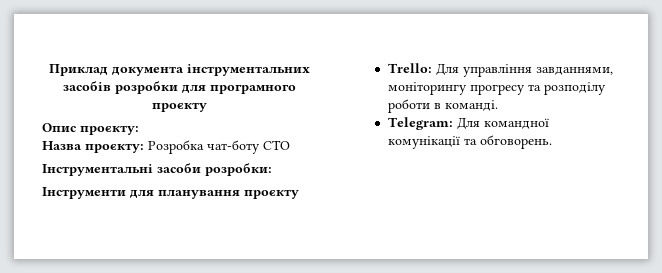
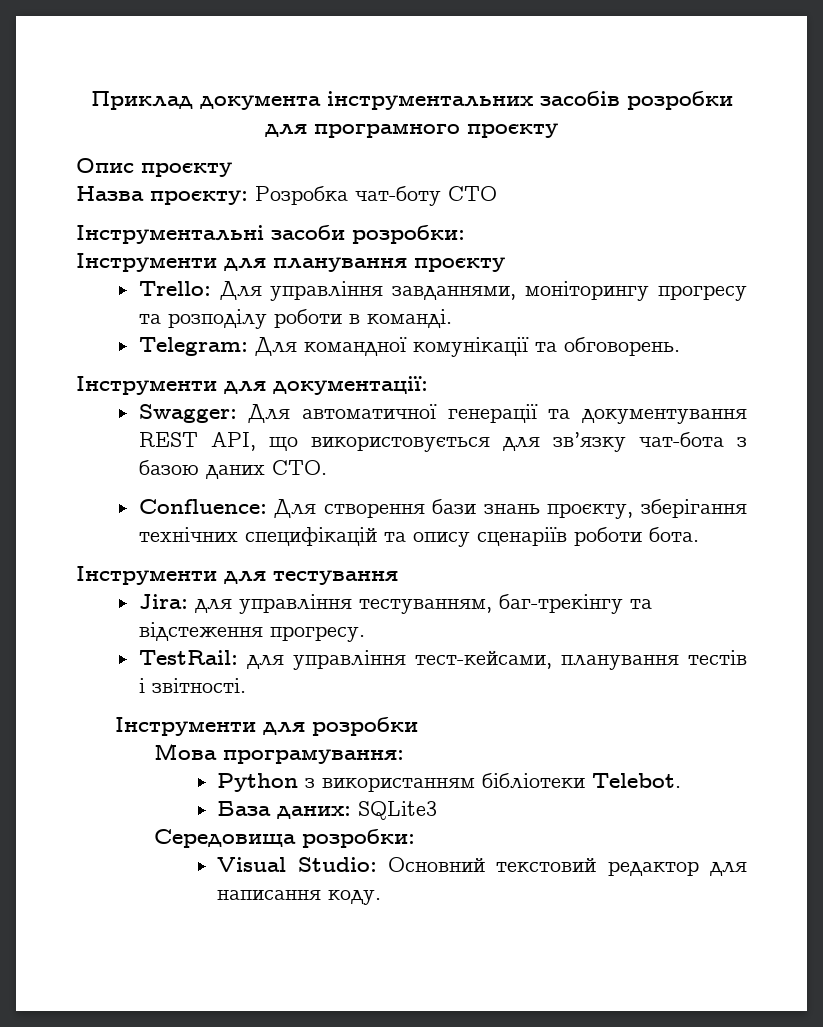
[80,125,139,135] проєкту: -> [141,162,232,177] проєкту
(552, 142) none -> [76,376,428,395] [138,404,747,424] [138,432,747,452] [138,460,327,479] [138,499,747,519] [138,527,699,547] [76,566,398,585] [138,594,652,614] [138,622,365,642] [138,650,747,670] [138,678,246,693] [115,717,419,736] [154,743,405,764] [217,773,682,792] [217,801,438,820] [154,829,416,848] [217,857,747,876] [217,890,382,905] // Інструменти для документації: // Swagger: Для автоматичної генерації та документування REST API, що використовується для зв’язку чат-бота з базою даних СТО. // Confluence: Для створення бази знань проєкту, зберігання технічних специфікацій та опису сценаріїв роботи бота. // Інструменти для тестування // Jira: для управління тестуванням, баг-трекінгу та відстеження прогресу. // TestRail: для управління тест-кейсами, планування тестів і звітності. // Інструменти для розробки // Мова програмування: // Python з використанням бібліотеки Telebot. // База даних: SQLite3 // Середовища розробки: // Visual Studio: Основний текстовий редактор для написання коду.

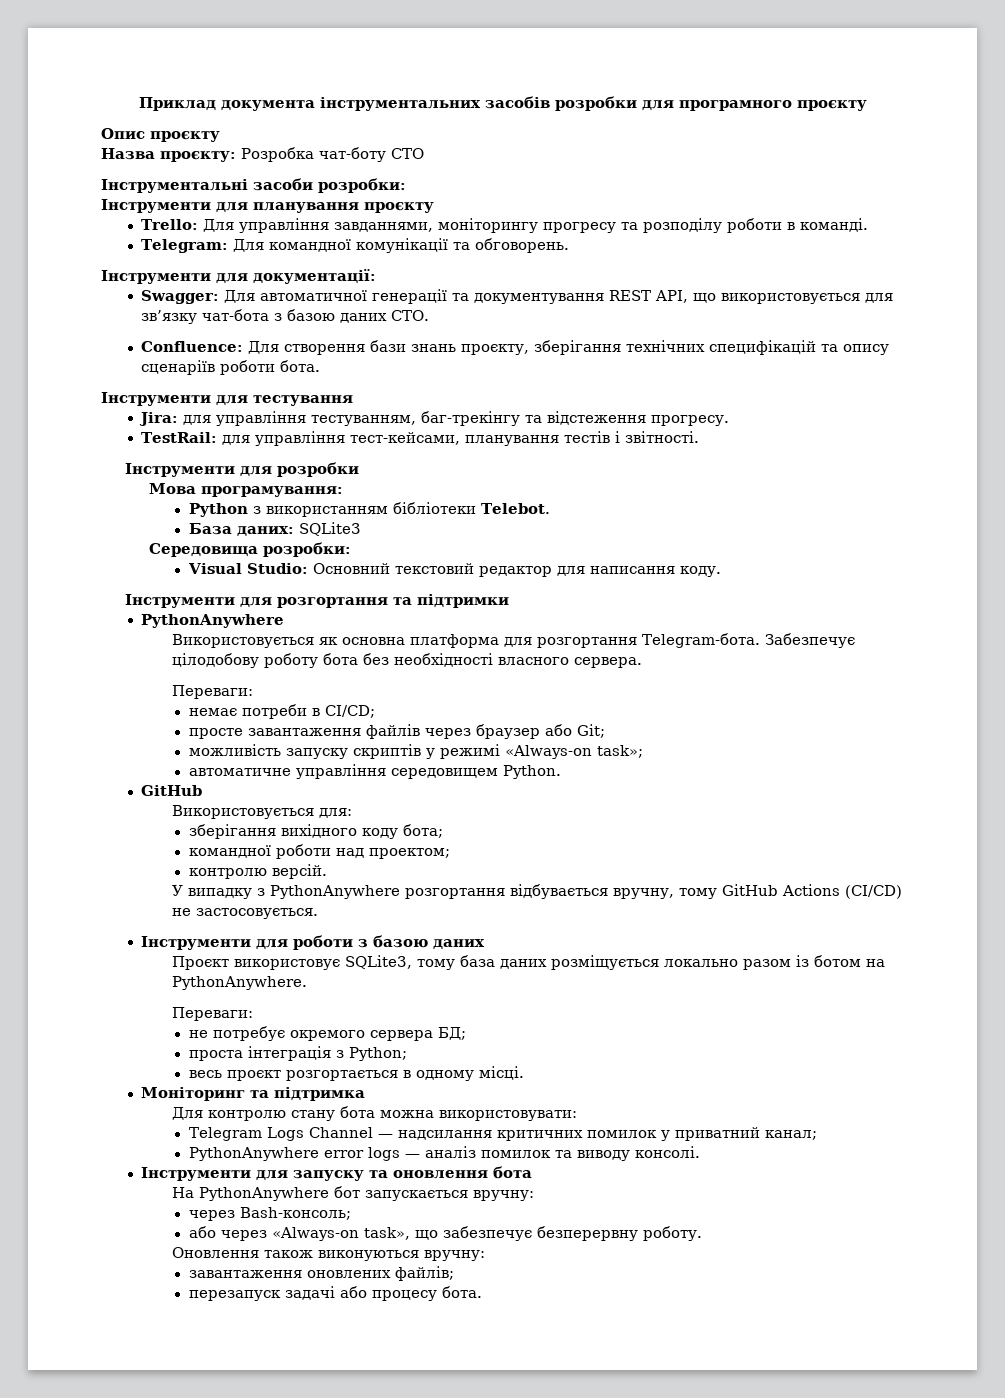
(382, 897) none -> [124,594,509,608] [141,614,285,628] [172,633,856,648] [172,653,643,668] [172,685,254,699] [188,704,375,719] [188,724,605,739] [188,744,643,759] [188,764,561,779] [141,785,203,796] [172,805,353,819] [188,824,443,839] [188,844,450,859] [188,864,327,879] [172,884,903,899] [172,908,319,919] [141,935,486,950] [172,955,886,970] [172,976,308,990] [172,1007,254,1021] [188,1026,466,1041] [188,1046,407,1061] [188,1066,524,1081] [141,1087,366,1101] [172,1106,578,1121] [188,1127,817,1141] [188,1146,700,1161] [141,1166,533,1181] [172,1186,535,1201] [188,1207,351,1221] [188,1226,702,1241] [172,1247,486,1261] [188,1266,454,1281] [188,1286,482,1301] // Інструменти для розгортання та підтримки // PythonAnywhere // Використовується як основна платформа для розгортання Telegram-бота. Забезпечує цілодобову роботу бота без необхідності власного сервера. // Переваги: // немає потреби в CI/CD; // просте завантаження файлів через браузер або Git; // можливість запуску скриптів у режимі «Always-on task»; // автоматичне управління середовищем Python. // GitHub // Використовується для: // зберігання вихідного коду бота; // командної роботи над проектом; // контролю версій. // У випадку з PythonAnywhere розгортання відбувається вручну, тому GitHub Actions (CI/CD) не застосовується. // Інструменти для роботи з базою даних // Проєкт використовує SQLite3, тому база даних розміщується локально разом із ботом на PythonAnywhere. // Переваги: // не потребує окремого сервера БД; // проста інтеграція з Python; // весь проєкт розгортається в одному місці. // Моніторинг та підтримка // Для контролю стану бота можна використовувати: // Telegram Logs Channel — надсилання критичних помилок у приватний канал; // PythonAnywhere error logs — аналіз помилок та виводу консолі. // Інструменти для запуску та оновлення бота // На PythonAnywhere бот запускається вручну: // через Bash-консоль; // або через «Always-on task», що забезпечує безперервну роботу. // Оновлення також виконуються вручну: // завантаження оновлених файлів; // перезапуск задачі або процесу бота.

